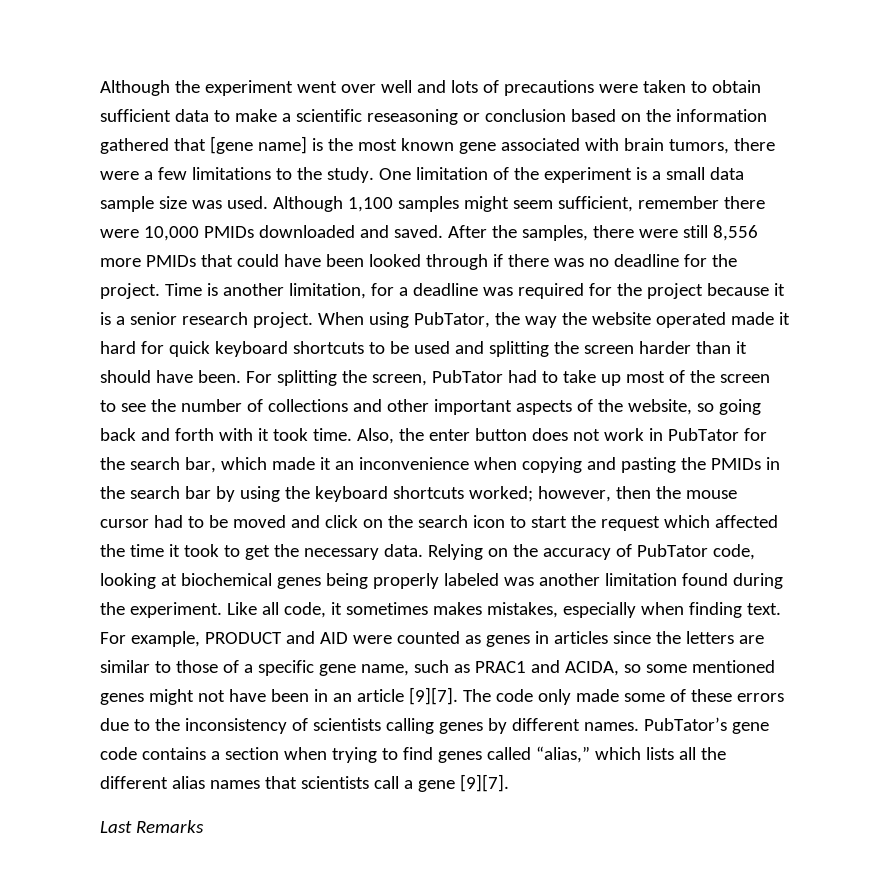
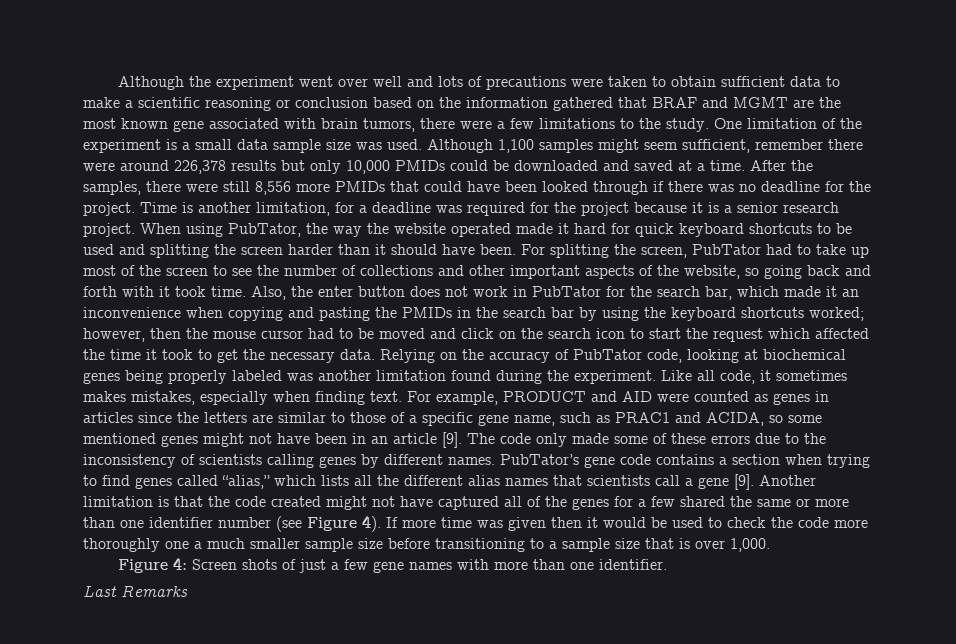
[366,109,458,125] reseasoning -> [205,97,271,111] reasoning
[209,136,323,154] [gene name] is -> [652,97,814,108] BRAF and MGMT are
[143,225,443,241] 10,000 PMIDs downloaded and saved. -> [120,160,745,174] around 226,378 results but only 10,000 PMIDs could be downloaded and saved at a time.
[408,687,458,705] [9][7]. -> [442,432,462,448] [9].
[459,774,509,792] [9][7]. -> [734,474,816,490] [83,496,849,510] [83,515,868,532] [83,538,770,552] [118,557,668,573] [9]. Another limitation is that the code created might not have captured all of the genes for a few shared the same or more than one identifier number (see Figure 4). If more time was given then it would be used to check the code more thoroughly one a much smaller sample size before transitioning to a sample size that is over 1,000. // Figure 4: Screen shots of just a few gene names with more than one identifier.

